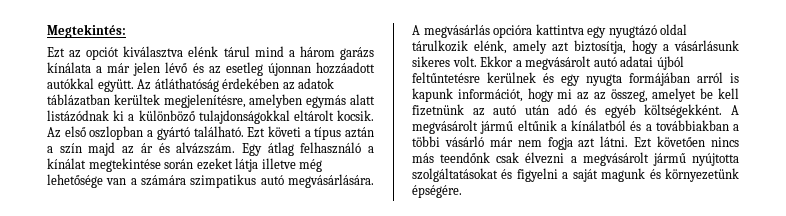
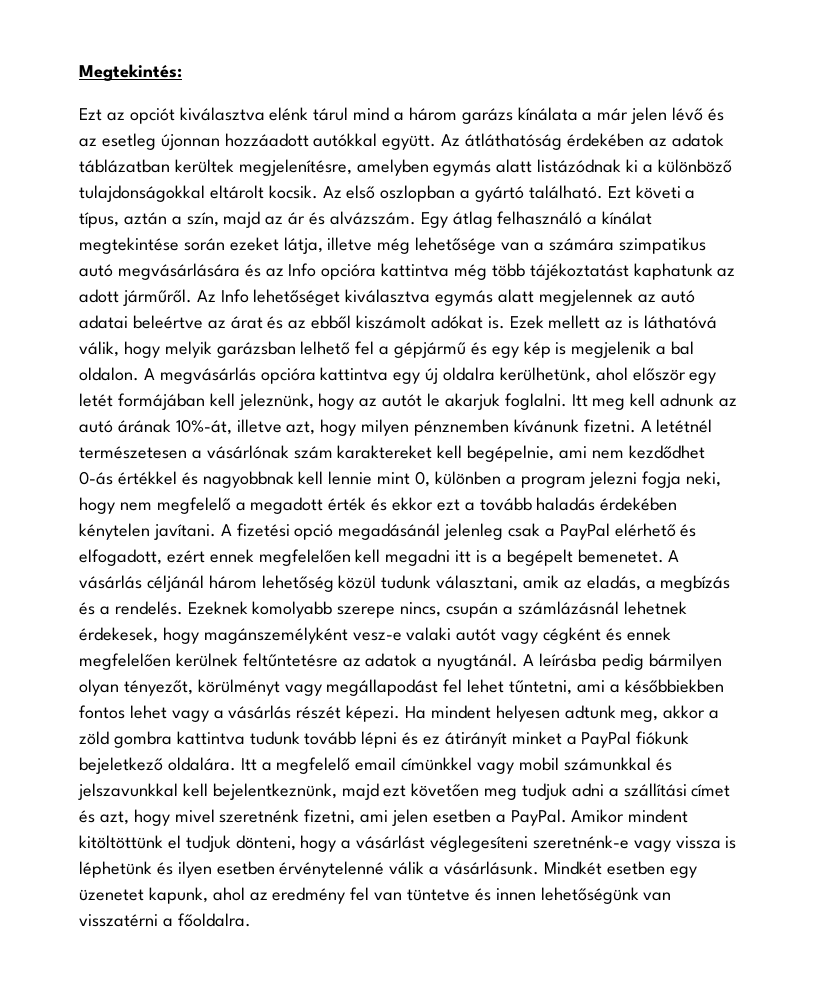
[314,127,342,140] típus -> [79,212,119,228] típus,
[59,143,82,154] szín -> [186,212,219,227] szín,
[235,158,259,172] látja -> [283,237,323,254] látja,
[288,174,374,188] megvásárlására. -> [117,263,736,280] [79,289,695,306] [79,315,718,329] [79,341,695,358] [79,367,139,381] megvásárlására és az Info opcióra kattintva még több tájékoztatást kaphatunk az adott járműről. Az Info lehetőséget kiválasztva egymás alatt megjelennek az autó adatai beleértve az árat és az ebből kiszámolt adókat is. Ezek mellett az is láthatóvá válik, hogy melyik garázsban lelhető fel a gépjármű és egy kép is megjelenik a bal oldalon.
[608,24,688,38] [412,40,739,54] [412,56,684,70] [412,72,739,86] [412,88,739,102] [412,104,739,118] [412,120,739,134] [412,136,739,150] [412,152,739,166] [412,168,739,182] [412,185,462,198] nyugtázó oldal tárulkozik elénk, amely azt biztosítja, hogy a vásárlásunk sikeres volt. Ekkor a megvásárolt autó adatai újból feltűntetésre kerülnek és egy nyugta formájában arról is kapunk információt, hogy mi az az összeg, amelyet be kell fizetnünk az autó után adó és egyéb költségekként. A megvásárolt jármű eltűnik a kínálatból és a továbbiakban a többi vásárló már nem fogja azt látni. Ezt követően nincs más teendőnk csak élvezni a megvásárolt jármű nyújtotta szolgáltatásokat és figyelni a saját magunk és környezetünk épségére. -> [425,367,717,384] [79,393,738,410] [79,419,713,436] [79,445,705,462] [79,471,722,488] [79,497,678,514] [79,523,697,540] [79,549,680,566] [79,575,731,592] [79,601,687,618] [79,627,671,644] [79,653,722,670] [79,679,724,696] [79,705,720,722] [79,731,690,748] [79,757,672,774] [78,783,731,800] [79,809,689,826] [79,835,737,852] [79,861,697,878] [79,887,672,904] [79,913,251,927] új oldalra kerülhetünk, ahol először egy letét formájában kell jeleznünk, hogy az autót le akarjuk foglalni. Itt meg kell adnunk az autó árának 10%-át, illetve azt, hogy milyen pénznemben kívánunk fizetni. A letétnél természetesen a vásárlónak szám karaktereket kell begépelnie, ami nem kezdődhet 0-ás értékkel és nagyobbnak kell lennie mint 0, különben a program jelezni fogja neki, hogy nem megfelelő a megadott érték és ekkor ezt a tovább haladás érdekében kénytelen javítani. A fizetési opció megadásánál jelenleg csak a PayPal elérhető és elfogadott, ezért ennek megfelelően kell megadni itt is a begépelt bemenetet. A vásárlás céljánál három lehetőség közül tudunk választani, amik az eladás, a megbízás és a rendelés. Ezeknek komolyabb szerepe nincs, csupán a számlázásnál lehetnek érdekesek, hogy magánszemélyként vesz-e valaki autót vagy cégként és ennek megfelelően kerülnek feltűntetésre az adatok a nyugtánál. A leírásba pedig bármilyen olyan tényezőt, körülményt vagy megállapodást fel lehet tűntetni, ami a későbbiekben fontos lehet vagy a vásárlás részét képezi. Ha mindent helyesen adtunk meg, akkor a zöld gombra kattintva tudunk tovább lépni és ez átirányít minket a PayPal fiókunk bejeletkező oldalára. Itt a megfelelő email címünkkel vagy mobil számunkkal és jelszavunkkal kell bejelentkeznünk, majd ezt követően meg tudjuk adni a szállítási címet és azt, hogy mivel szeretnénk fizetni, ami jelen esetben a PayPal. Amikor mindent kitöltöttünk el tudjuk dönteni, hogy a vásárlást véglegesíteni szeretnénk-e vagy vissza is léphetünk és ilyen esetben érvénytelenné válik a vásárlásunk. Mindkét esetben egy üzenetet kapunk, ahol az eredmény fel van tüntetve és innen lehetőségünk van visszatérni a főoldalra.

